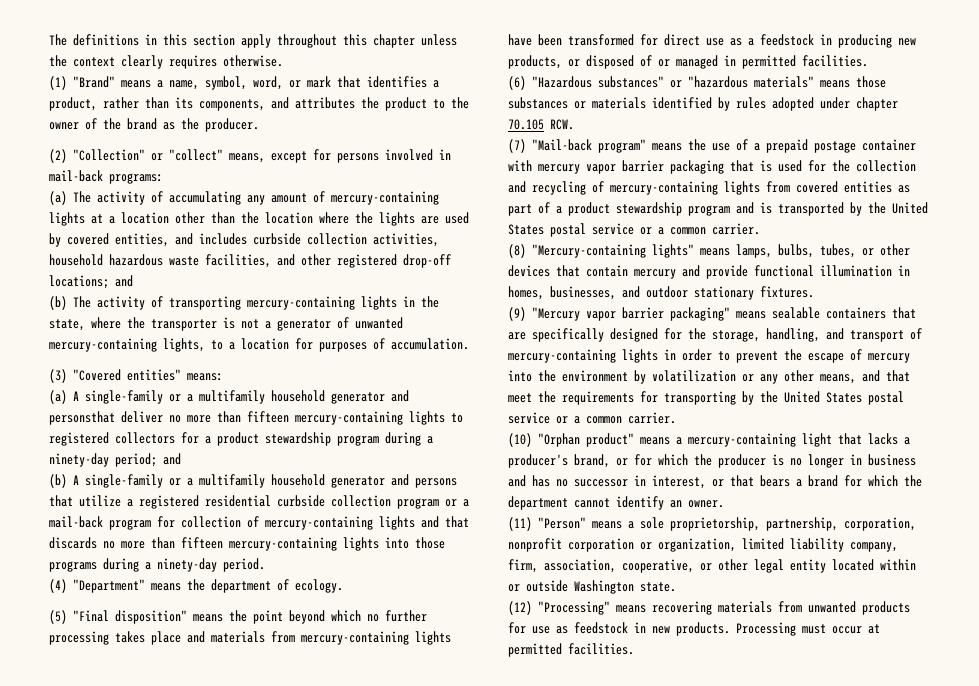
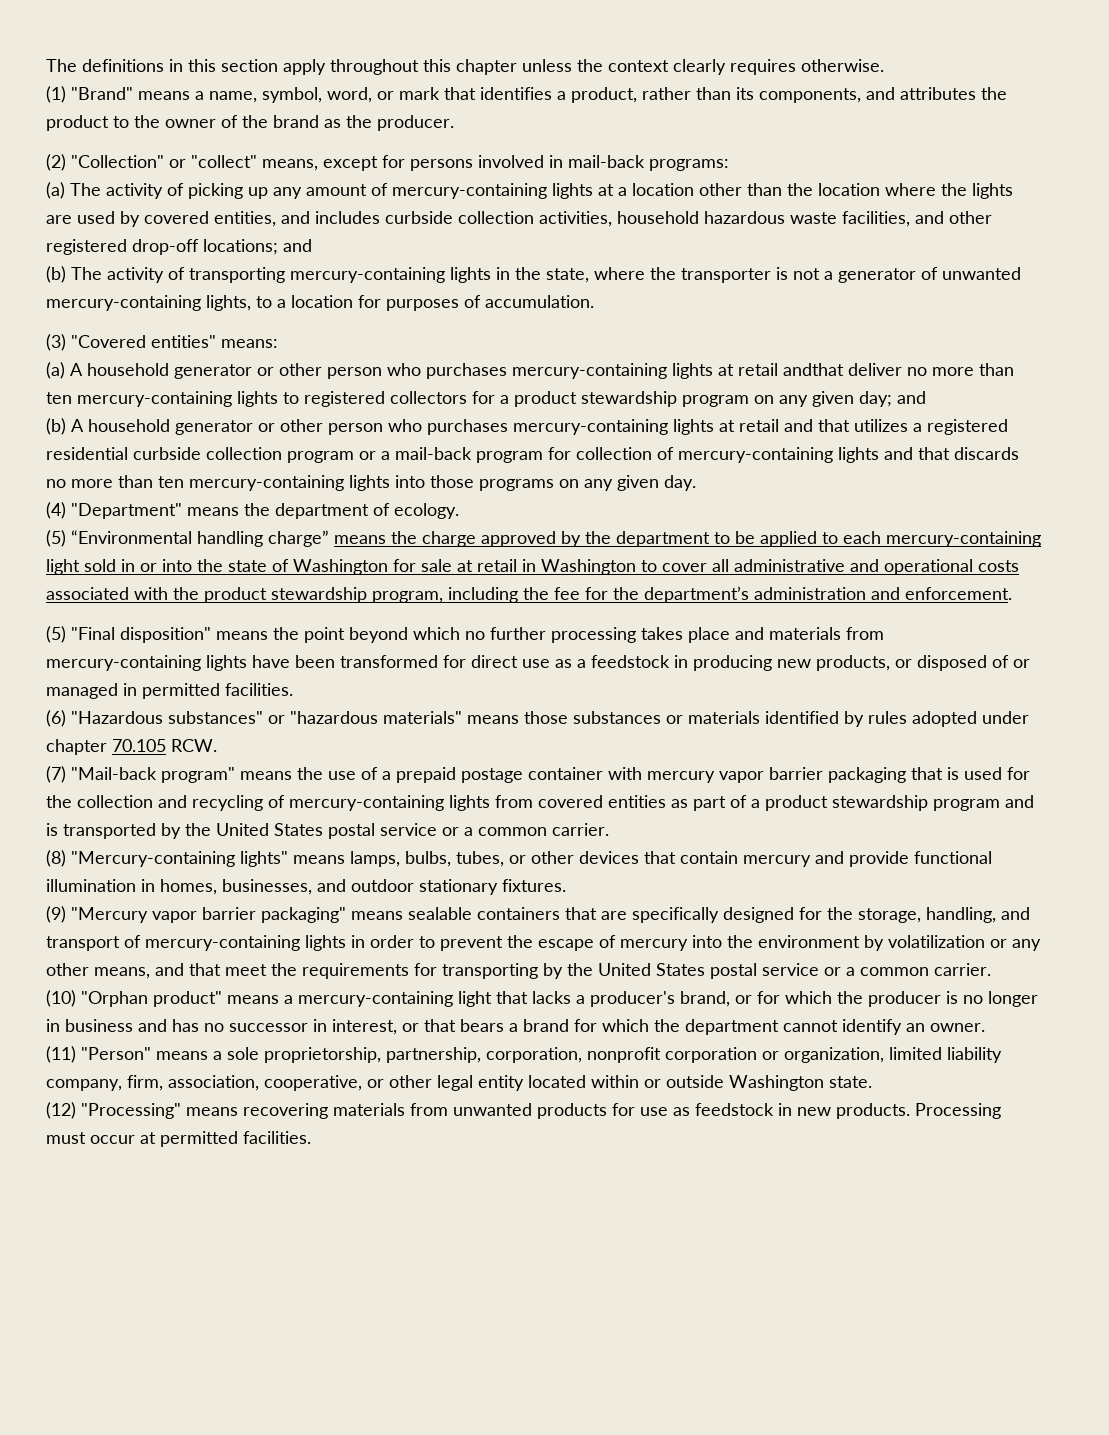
[169,191,241,205] accumulating -> [188,183,268,199] picking up
[85,390,409,404] [49,411,115,425] single-family or a multifamily household generator and personsthat -> [87,363,844,379] household generator or other person who purchases mercury-containing lights at retail andthat
[247,411,289,423] fifteen -> [46,392,72,404] ten
[385,432,433,446] [49,453,157,467] during a ninety-day period; -> [754,391,892,407] on any given day;
[85,474,457,488] [49,495,121,507] single-family or a multifamily household generator and persons that utilize -> [88,419,908,435] household generator or other person who purchases mercury-containing lights at retail and that utilizes
[181,537,223,549] fifteen -> [158,476,184,488] ten
[103,558,265,572] during a ninety-day period. -> [559,475,696,491] on any given day.
(343, 586) none -> [46,530,1041,547] [46,559,1019,575] [46,586,1012,603] // (5) “Environmental handling charge” means the charge approved by the department to be applied to each mercury-containing light sold in or into the state of Washington for sale at retail in Washington to cover all administrative and operational costs associated with the product stewardship program, including the fee for the department’s administration and enforcement.

